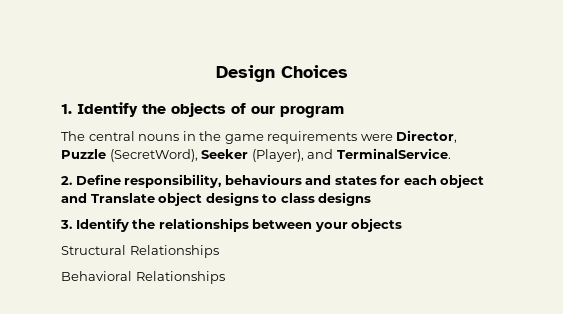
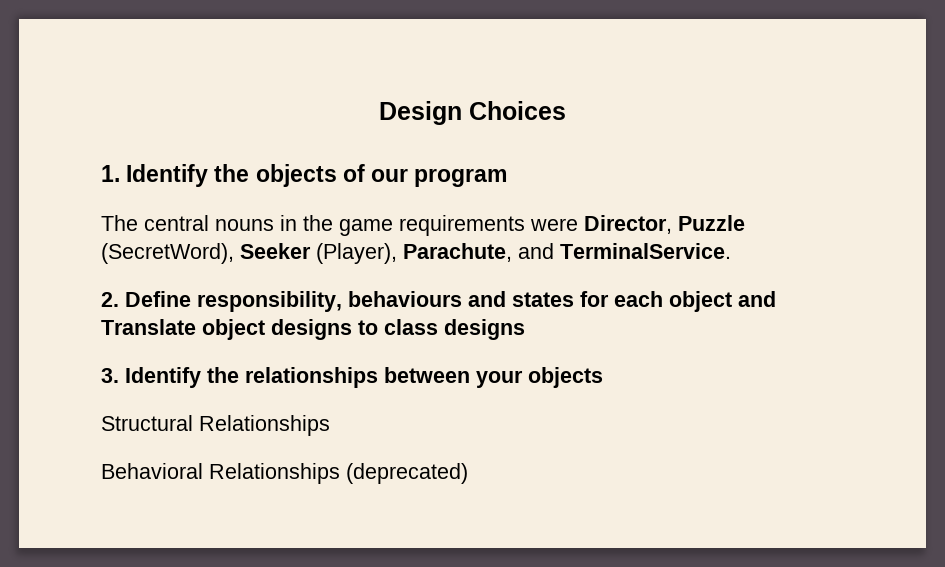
(304, 155) none -> [403,243,512,262] Parachute,
(225, 277) none -> [346,463,468,484] (deprecated)

